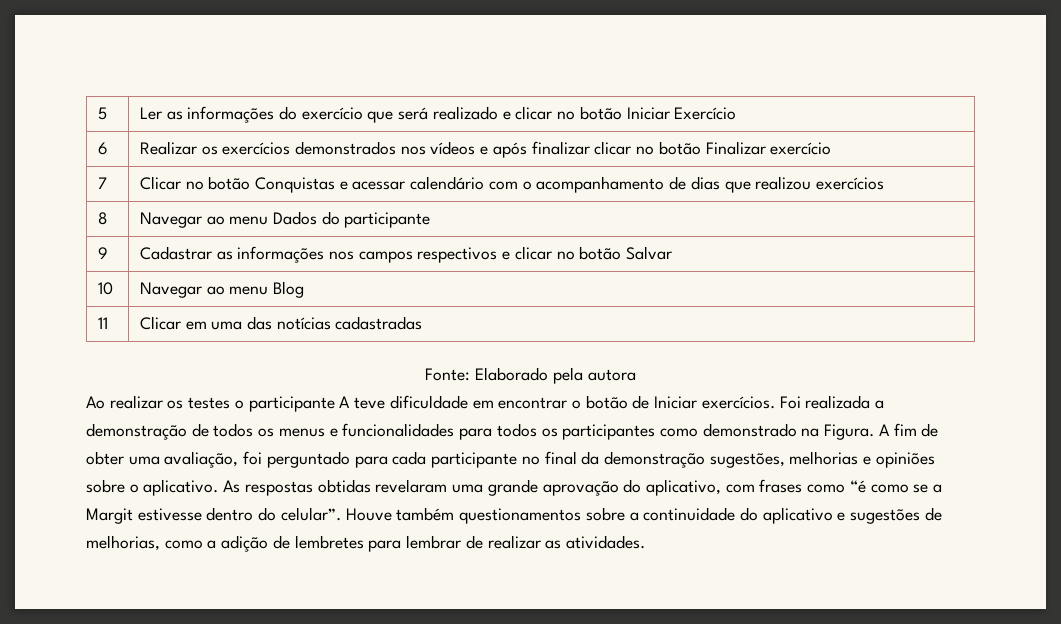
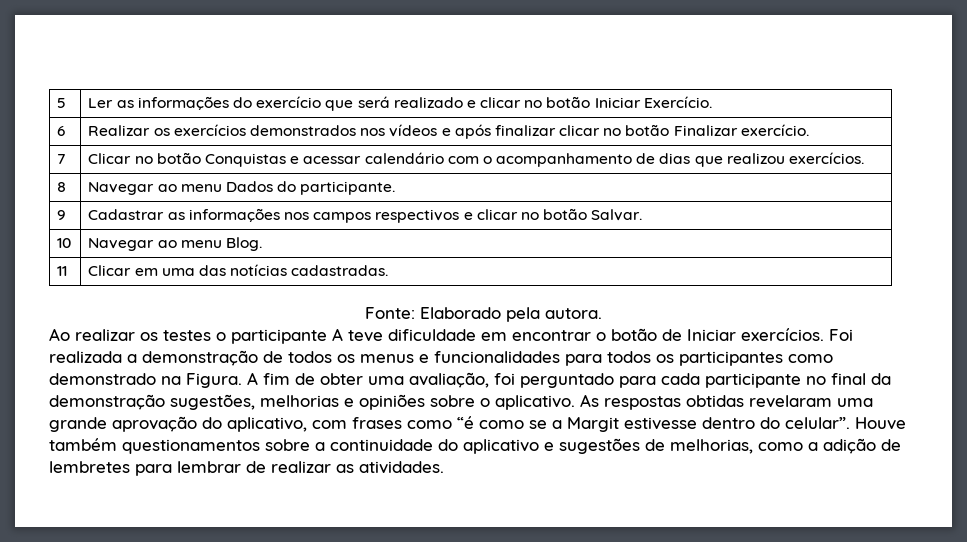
[674,107,737,120] Exercício -> [643,96,712,108] Exercício.
[770,142,832,155] exercício -> [740,124,809,136] exercício.
[816,177,885,190] exercícios -> [788,152,864,164] exercícios.
[344,212,431,228] participante -> [300,181,396,195] participante.
[626,246,673,260] Salvar -> [591,209,643,221] Salvar.
[273,281,305,298] Blog -> [225,237,262,251] Blog.
[335,316,423,330] cadastradas -> [291,265,389,276] cadastradas.
[587,369,636,381] autora -> [545,308,602,319] autora.

